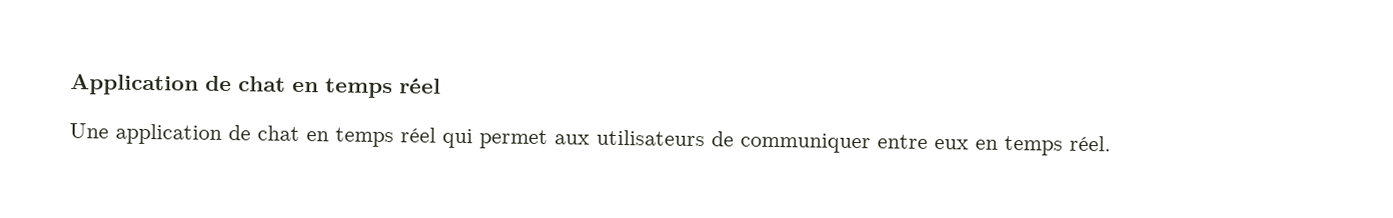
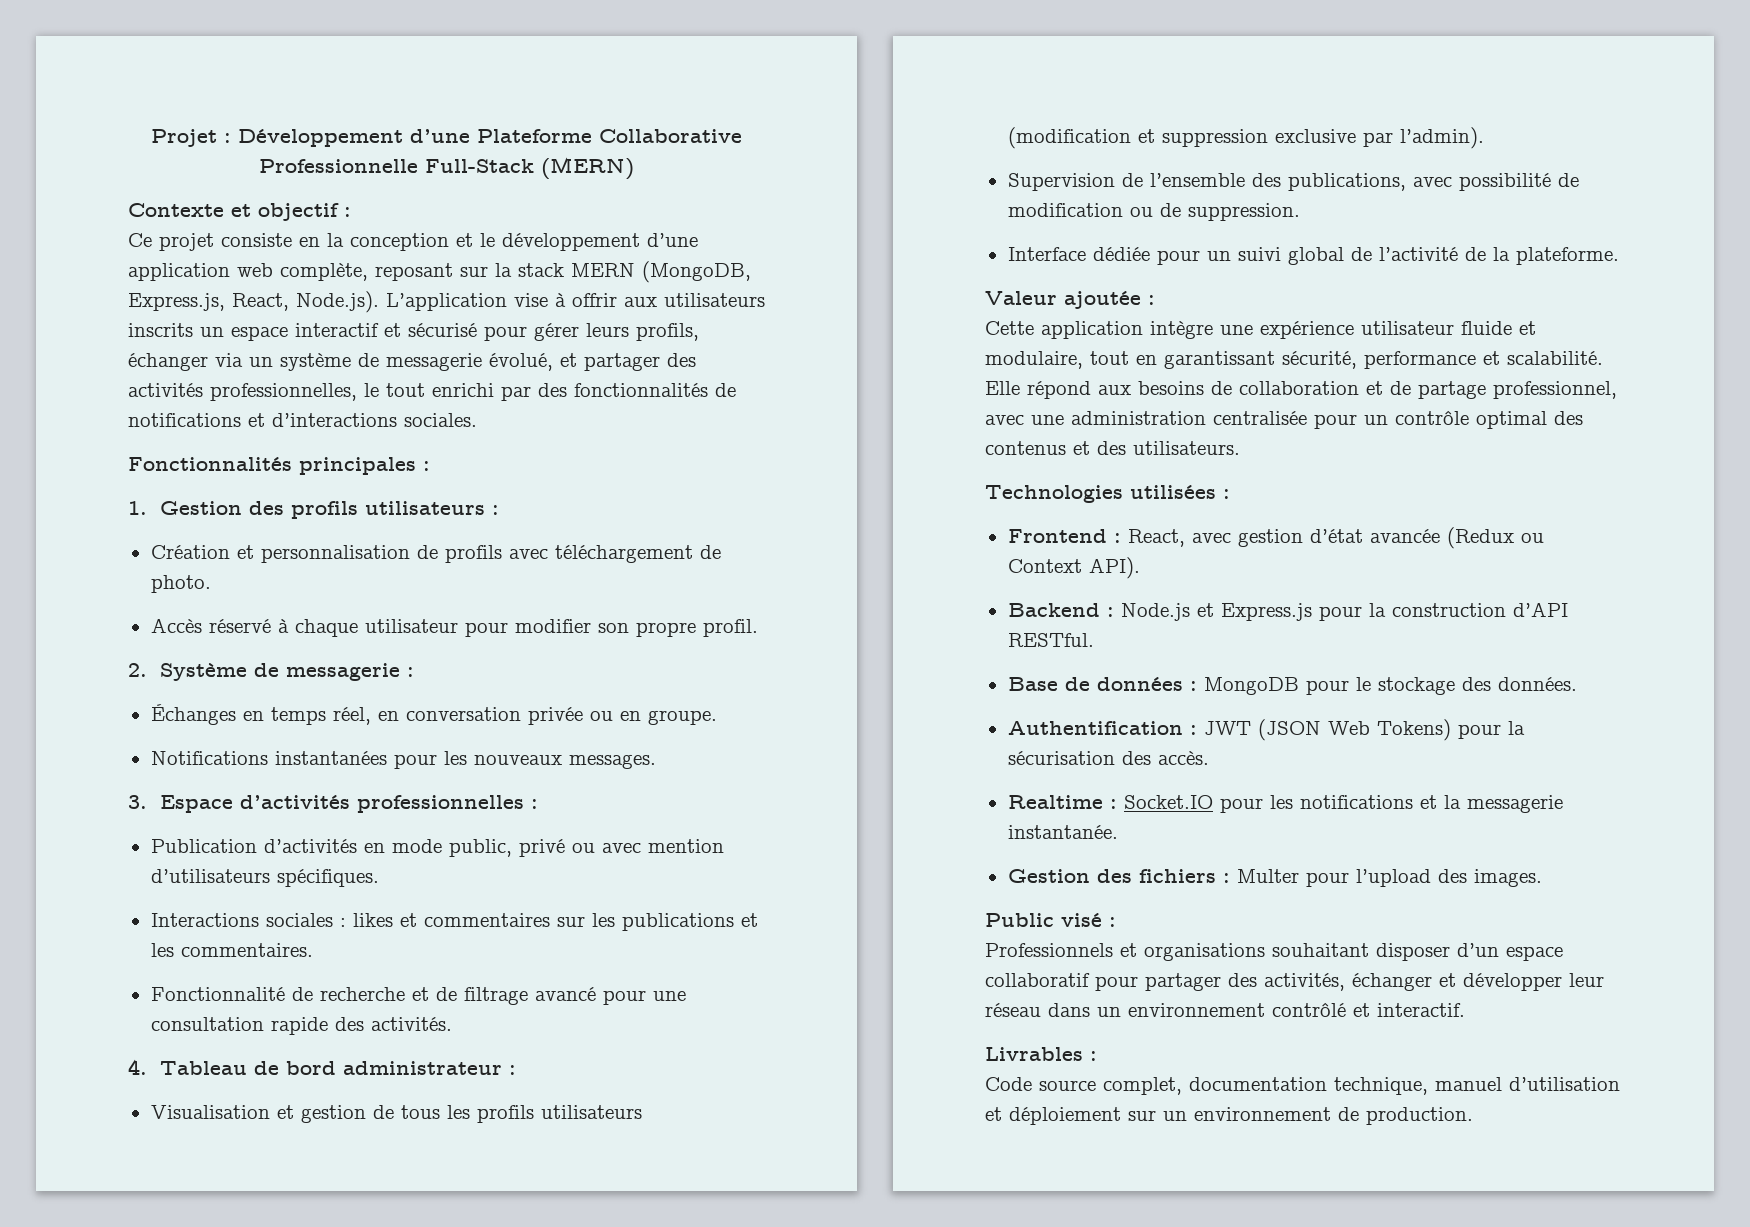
[70,74,441,99] [69,123,1111,156] Application de chat en temps réel // Une application de chat en temps réel qui permet aux utilisateurs de communiquer entre eux en temps réel. -> [151,129,742,147] [259,157,634,180] [128,203,351,221] [128,233,698,251] [128,261,751,283] [128,291,765,313] [128,323,699,341] [128,353,696,371] [128,383,736,401] [128,413,477,427] [128,457,430,475] [128,501,499,519] [150,545,721,563] [150,575,211,593] [150,618,758,637] [128,663,414,681] [150,704,717,725] [150,751,656,769] [128,795,538,813] [150,839,724,857] [150,869,379,887] [150,913,758,931] [150,943,313,957] [150,987,686,1005] [150,1017,452,1035] [128,1059,516,1075] [150,1105,642,1123] [1007,127,1484,149] [1007,173,1579,191] [1007,203,1300,221] [1007,247,1619,265] [985,291,1155,309] [985,321,1536,339] [985,351,1603,369] [985,381,1617,399] [985,410,1583,429] [985,441,1240,455] [985,485,1230,503] [1007,527,1544,549] [1007,557,1140,579] [1007,602,1568,621] [1007,633,1094,647] [1007,677,1577,695] [1007,719,1525,741] [1007,751,1209,765] [1007,795,1563,813] [1007,825,1118,839] [1007,869,1542,887] [985,913,1116,927] [985,943,1563,961] [985,973,1604,991] [985,1002,1465,1017] [985,1047,1097,1061] [985,1077,1620,1095] [985,1107,1473,1125] Projet : Développement d’une Plateforme Collaborative Professionnelle Full-Stack (MERN) // Contexte et objectif : // Ce projet consiste en la conception et le développement d’une application web complète, reposant sur la stack MERN (MongoDB, Express.js, React, Node.js). L’application vise à offrir aux utilisateurs inscrits un espace interactif et sécurisé pour gérer leurs profils, échanger via un système de messagerie évolué, et partager des activités professionnelles, le tout enrichi par des fonctionnalités de notifications et d’interactions sociales. // Fonctionnalités principales : // 1. Gestion des profils utilisateurs : // Création et personnalisation de profils avec téléchargement de photo. // Accès réservé à chaque utilisateur pour modifier son propre profil. // 2. Système de messagerie : // Échanges en temps réel, en conversation privée ou en groupe. // Notifications instantanées pour les nouveaux messages. // 3. Espace d’activités professionnelles : // Publication d’activités en mode public, privé ou avec mention d’utilisateurs spécifiques. // Interactions sociales : likes et commentaires sur les publications et les commentaires. // Fonctionnalité de recherche et de filtrage avancé pour une consultation rapide des activités. // 4. Tableau de bord administrateur : // Visualisation et gestion de tous les profils utilisateurs (modification et suppression exclusive par l’admin). // Supervision de l’ensemble des publications, avec possibilité de modification ou de suppression. // Interface dédiée pour un suivi global de l’activité de la plateforme. // Valeur ajoutée : // Cette application intègre une expérience utilisateur fluide et modulaire, tout en garantissant sécurité, performance et scalabilité. Elle répond aux besoins de collaboration et de partage professionnel, avec une administration centralisée pour un contrôle optimal des contenus et des utilisateurs. // Technologies utilisées : // Frontend : React, avec gestion d’état avancée (Redux ou Context API). // Backend : Node.js et Express.js pour la construction d’API RESTful. // Base de données : MongoDB pour le stockage des données. // Authentification : JWT (JSON Web Tokens) pour la sécurisation des accès. // Realtime : Socket.IO pour les notifications et la messagerie instantanée. // Gestion des fichiers : Multer pour l’upload des images. // Public visé : // Professionnels et organisations souhaitant disposer d’un espace collaboratif pour partager des activités, échanger et développer leur réseau dans un environnement contrôlé et interactif. // Livrables : // Code source complet, documentation technique, manuel d’utilisation et déploiement sur un environnement de production.

